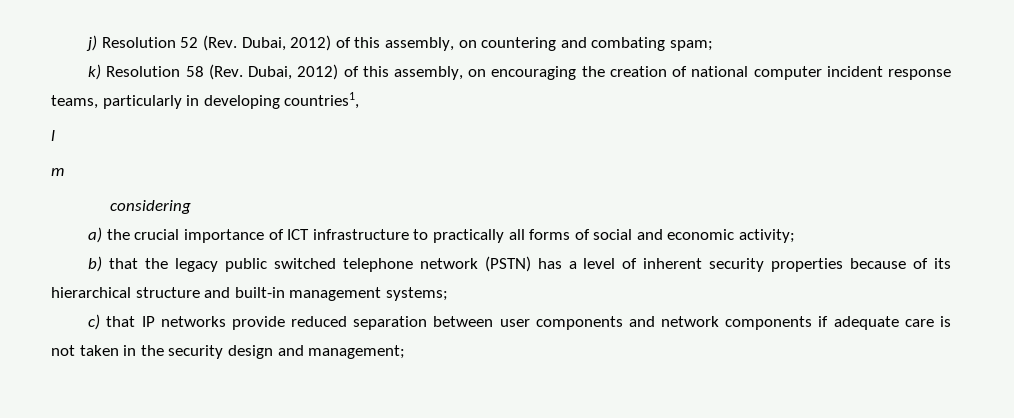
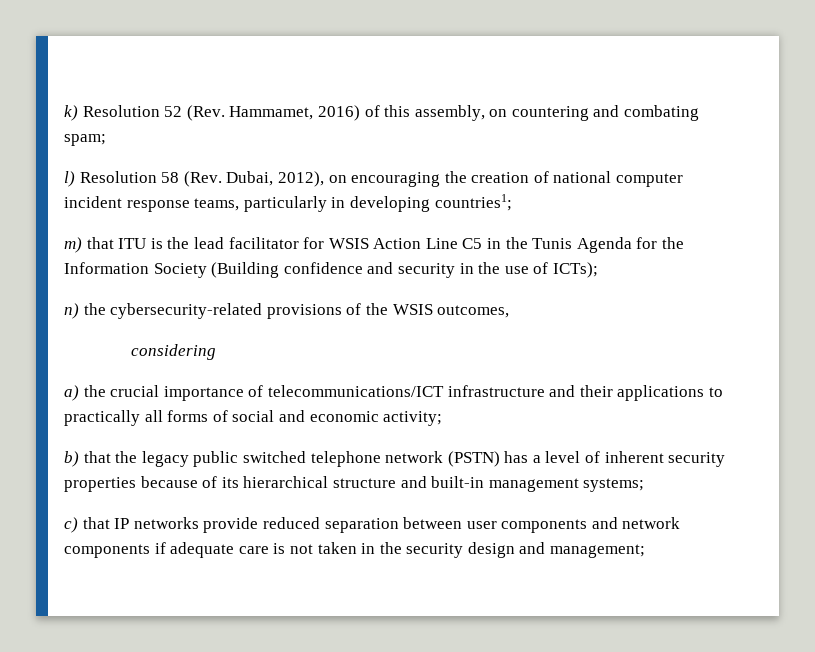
[86,35,98,51] j) -> [64,105,78,121] k)
[241,35,332,51] Dubai, 2012) -> [229,105,360,121] Hammamet, 2016)
[88,64,102,80] k) -> [64,171,75,187] l)
[297,64,463,80] 2012) of this assembly, -> [277,171,324,187] 2012),
[284,92,360,109] [51,130,55,141] [51,168,64,176] countries1, // l // m -> [434,194,512,211] [64,237,685,253] [64,262,598,278] [64,303,510,319] countries1; // m) that ITU is the lead facilitator for WSIS Action Line C5 in the Tunis Agenda for the Information Society (Building confidence and security in the use of ICTs); // n) the cybersecurity-related provisions of the WSIS outcomes,
[287,229,409,240] ICT infrastructure -> [267,385,705,401] telecommunications/ICT infrastructure and their applications

